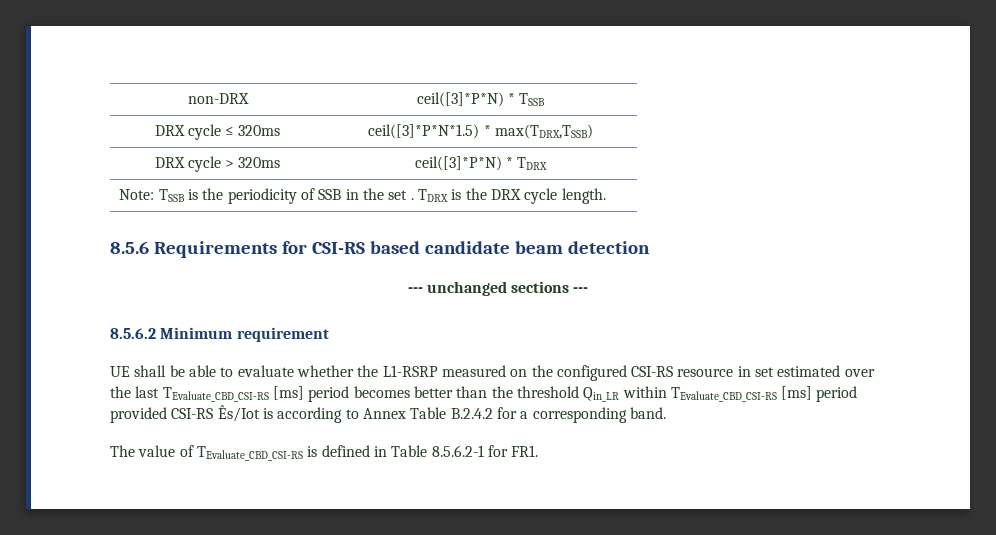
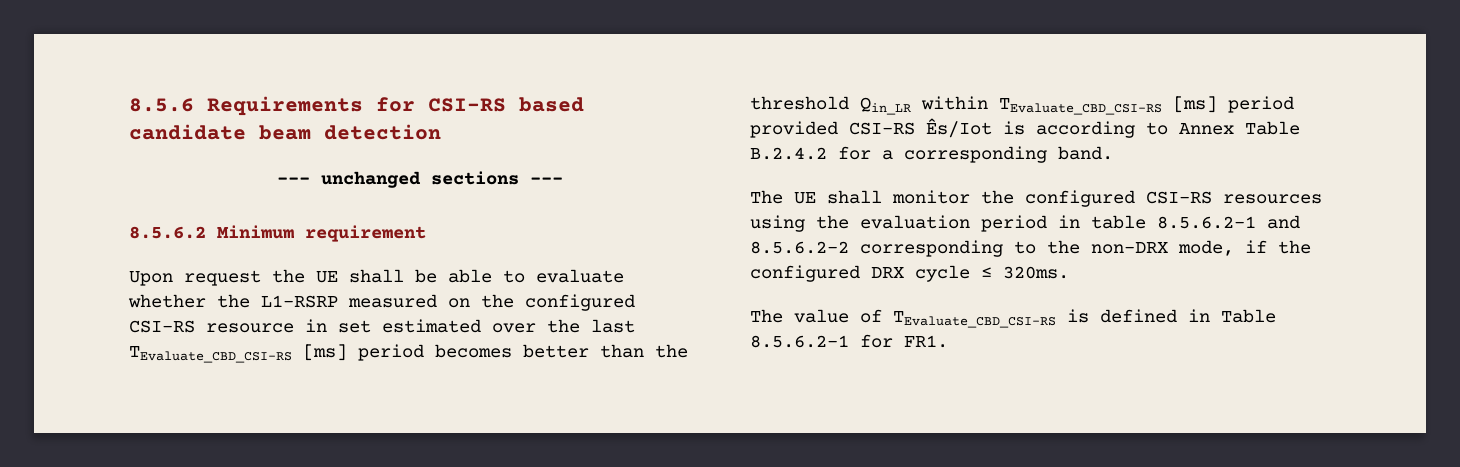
[187,93,249,104] [416,92,546,107] [154,124,281,140] [368,124,593,139] [154,156,281,172] [414,156,548,171] [119,188,606,204] non-DRX | ceil([3]*P*N) * TSSB // DRX cycle ≤ 320ms | ceil([3]*P*N*1.5) * max(TDRX,TSSB) // DRX cycle > 320ms | ceil([3]*P*N) * TDRX // Note: TSSB is the periodicity of SSB in the set . TDRX is the DRX cycle length. // -> (129, 105) none
(329, 334) none -> [129,269,305,286] Upon request the
(666, 413) none -> [750,190,1322,207] [750,215,1300,232] [750,240,1311,257] [750,265,1069,282] // The UE shall monitor the configured CSI-RS resources using the evaluation period in table 8.5.6.2-1 and 8.5.6.2-2 corresponding to the non-DRX mode, if the configured DRX cycle ≤ 320ms.

